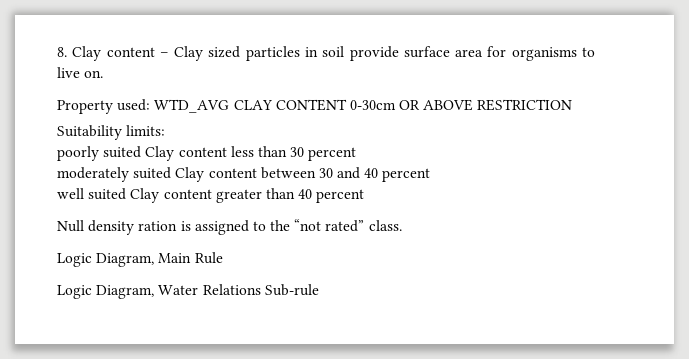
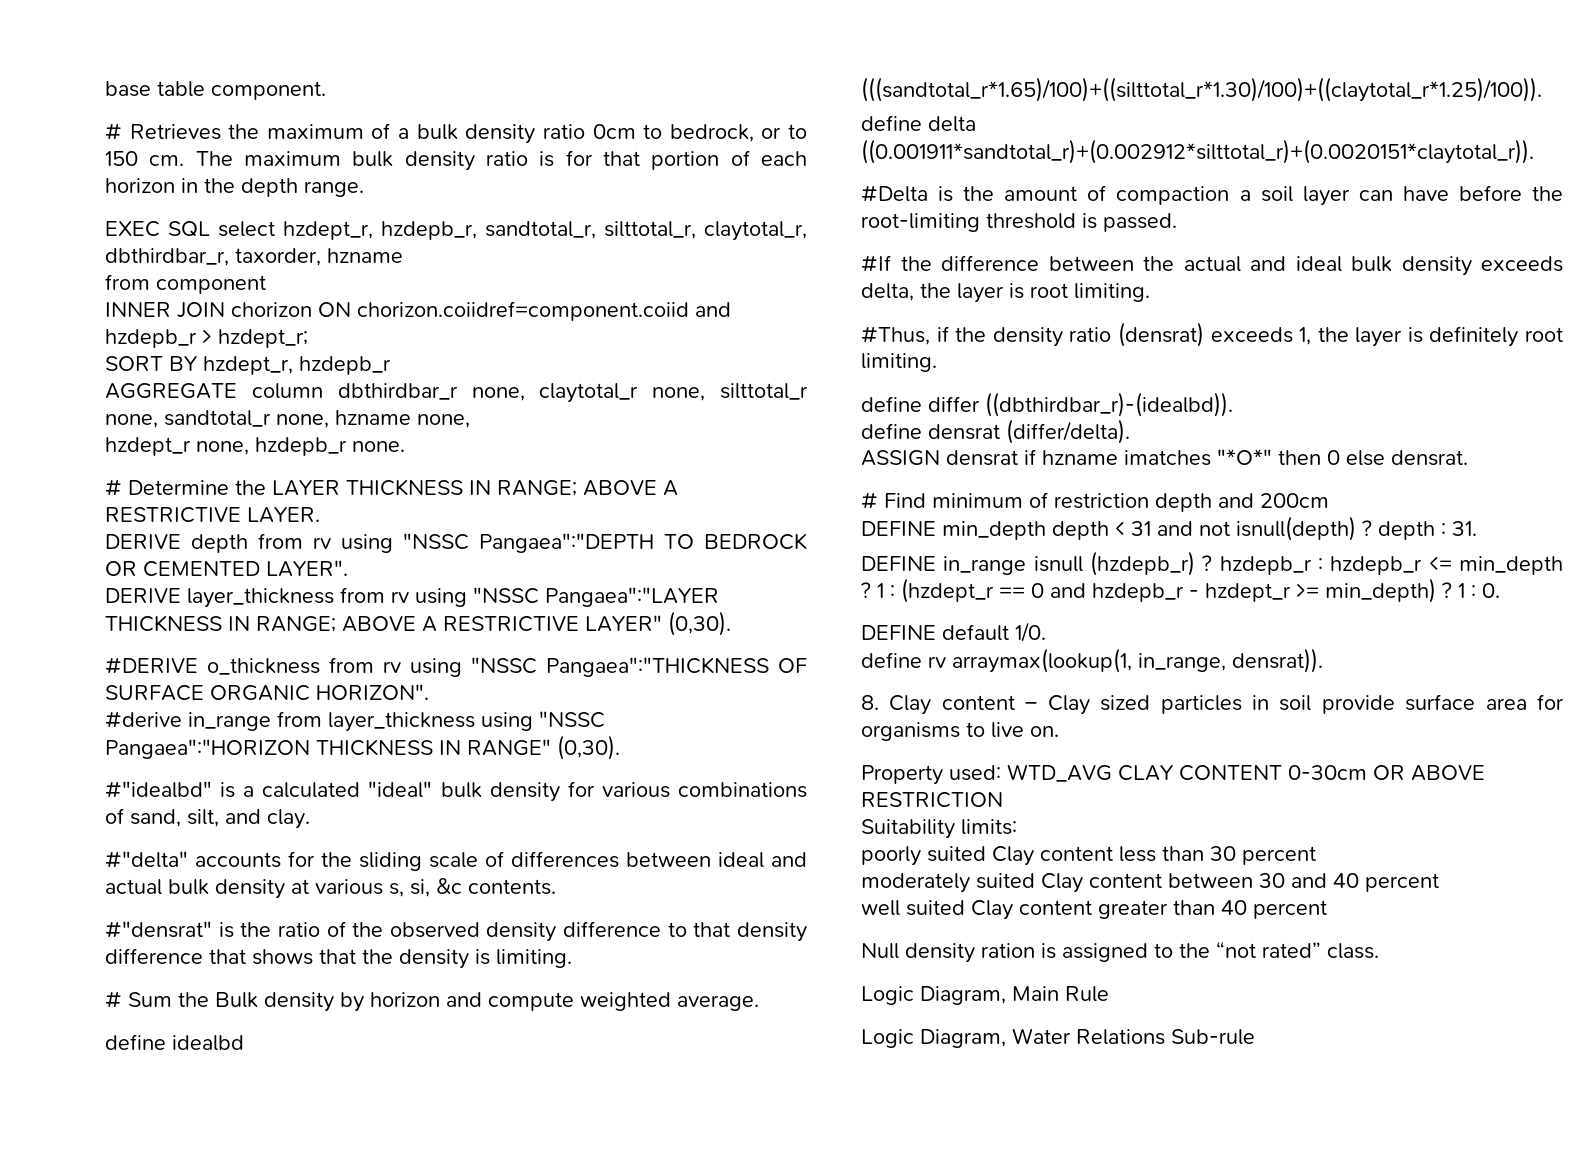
(57, 52) none -> [105,81,326,100] [105,123,808,144] [105,150,808,171] [105,178,364,197] [105,221,807,241] [105,248,403,266] [105,274,266,294] [105,301,731,321] [105,329,308,348] [105,356,391,375] [105,383,808,403] [105,410,470,428] [105,437,405,456] [105,479,678,496] [105,507,320,523] [105,533,807,553] [105,560,348,577] [105,587,719,608] [105,611,731,636] [105,657,807,677] [105,684,429,701] [105,711,605,732] [105,735,620,760] [105,781,807,802] [105,808,310,829] [105,851,807,871] [105,878,556,899] [105,921,807,942] [105,948,572,969] [105,991,759,1012] [105,1034,244,1051] [861,77,1542,102] [861,115,976,132] [861,139,1534,164] [861,185,1563,206] [861,213,1177,232] [861,255,1563,276] [861,283,1150,303] [861,322,1563,347] [861,353,937,372] [861,392,1233,417] [861,419,1130,444] [861,449,1468,466] [861,492,1329,512] [861,516,1477,541] [861,551,1563,576] [860,578,1500,603] [861,622,1046,642] [861,648,1323,673] base table component. // # Retrieves the maximum of a bulk density ratio 0cm to bedrock, or to 150 cm. The maximum bulk density ratio is for that portion of each horizon in the depth range. // EXEC SQL select hzdept_r, hzdepb_r, sandtotal_r, silttotal_r, claytotal_r, dbthirdbar_r, taxorder, hzname // from component // INNER JOIN chorizon ON chorizon.coiidref=component.coiid and hzdepb_r > hzdept_r; // SORT BY hzdept_r, hzdepb_r // AGGREGATE column dbthirdbar_r none, claytotal_r none, silttotal_r none, sandtotal_r none, hzname none, // hzdept_r none, hzdepb_r none. // # Determine the LAYER THICKNESS IN RANGE; ABOVE A RESTRICTIVE LAYER. // DERIVE depth from rv using "NSSC Pangaea":"DEPTH TO BEDROCK OR CEMENTED LAYER". // DERIVE layer_thickness from rv using "NSSC Pangaea":"LAYER THICKNESS IN RANGE; ABOVE A RESTRICTIVE LAYER" (0,30). // #DERIVE o_thickness from rv using "NSSC Pangaea":"THICKNESS OF SURFACE ORGANIC HORIZON". // #derive in_range from layer_thickness using "NSSC Pangaea":"HORIZON THICKNESS IN RANGE" (0,30). // #"idealbd" is a calculated "ideal" bulk density for various combinations of sand, silt, and clay. // #"delta" accounts for the sliding scale of differences between ideal and actual bulk density at various s, si, &c contents. // #"densrat" is the ratio of the observed density difference to that density difference that shows that the density is limiting. // # Sum the Bulk density by horizon and compute weighted average. // define idealbd (((sandtotal_r*1.65)/100)+((silttotal_r*1.30)/100)+((claytotal_r*1.25)/100)). // define delta ((0.001911*sandtotal_r)+(0.002912*silttotal_r)+(0.0020151*claytotal_r)). // #Delta is the amount of compaction a soil layer can have before the root-limiting threshold is passed. // #If the difference between the actual and ideal bulk density exceeds delta, the layer is root limiting. // #Thus, if the density ratio (densrat) exceeds 1, the layer is definitely root limiting. // define differ ((dbthirdbar_r)-(idealbd)). // define densrat (differ/delta). // ASSIGN densrat if hzname imatches "*O*" then 0 else densrat. // # Find minimum of restriction depth and 200cm // DEFINE min_depth depth < 31 and not isnull(depth) ? depth : 31. // DEFINE in_range isnull (hzdepb_r) ? hzdepb_r : hzdepb_r <= min_depth ? 1 : (hzdept_r == 0 and hzdepb_r - hzdept_r >= min_depth) ? 1 : 0. // DEFINE default 1/0. // define rv arraymax(lookup(1, in_range, densrat)). //

